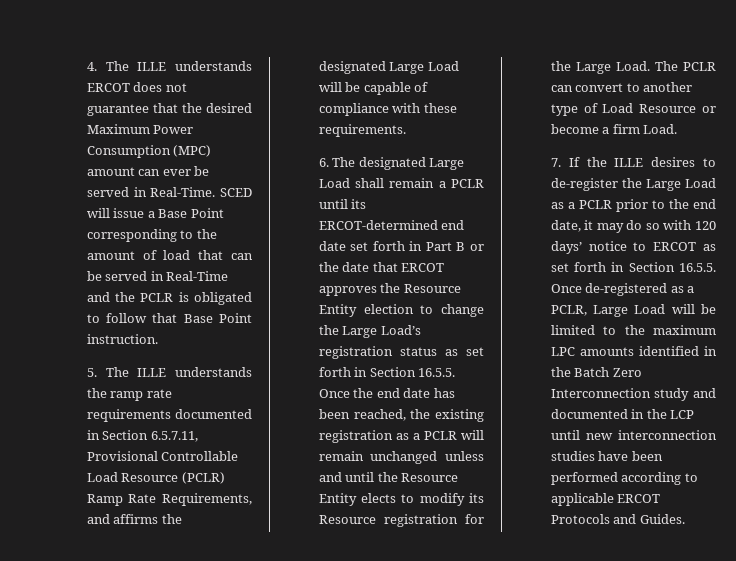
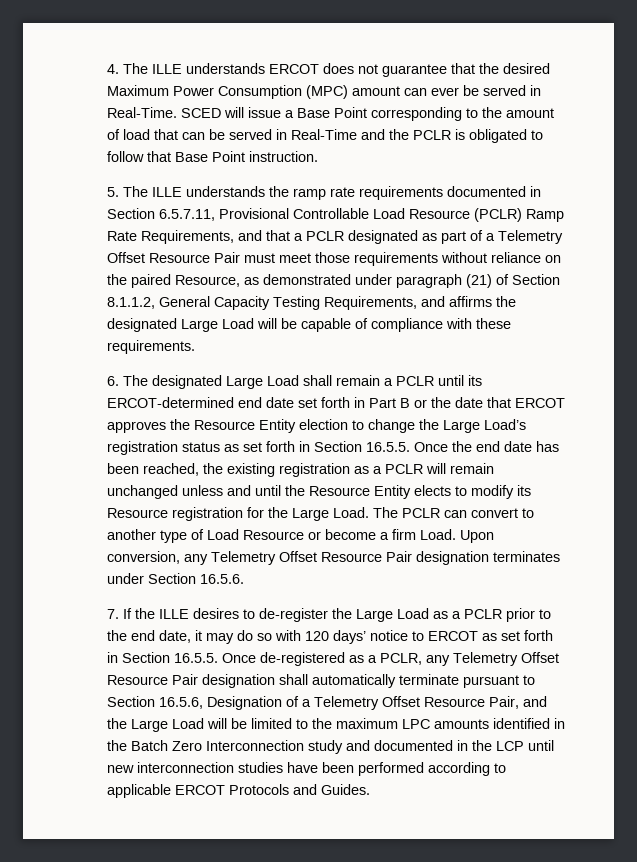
(110, 519) none -> [266,230,564,244] [107,252,562,266] [107,274,561,288] [107,296,446,310] that a PCLR designated as part of a Telemetry Offset Resource Pair must meet those requirements without reliance on the paired Resource, as demonstrated under paragraph (21) of Section 8.1.1.2, General Capacity Testing Requirements, and
(678, 129) none -> [460,530,495,543] [107,551,561,565] [107,573,245,584] Upon conversion, any Telemetry Offset Resource Pair designation terminates under Section 16.5.6.
(587, 310) none -> [426,652,560,666] [107,674,536,688] [107,696,548,710] [107,718,128,729] any Telemetry Offset Resource Pair designation shall automatically terminate pursuant to Section 16.5.6, Designation of a Telemetry Offset Resource Pair, and the

